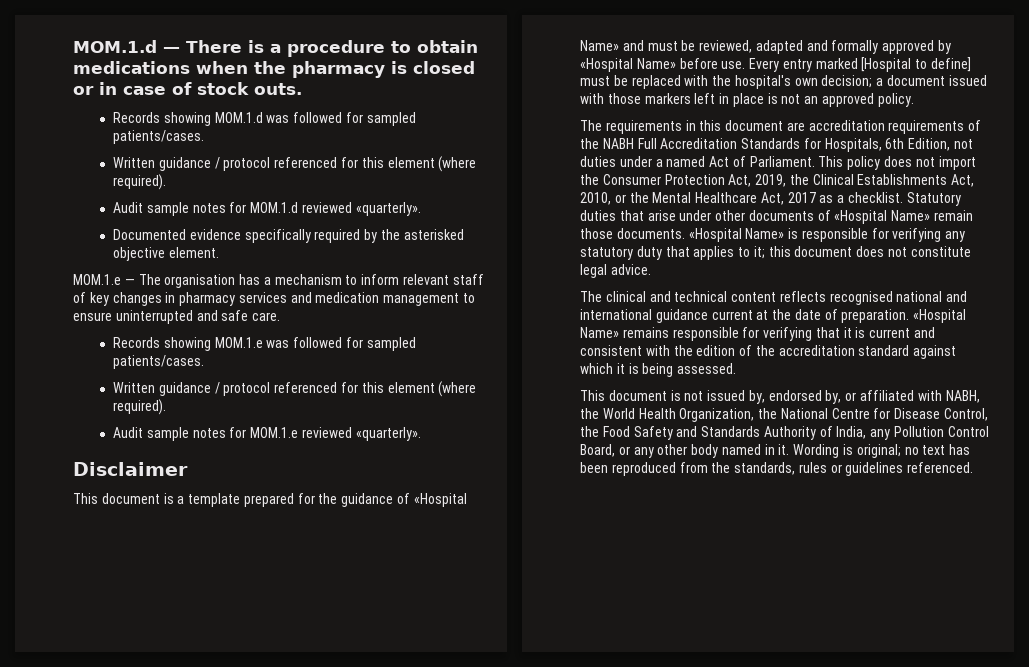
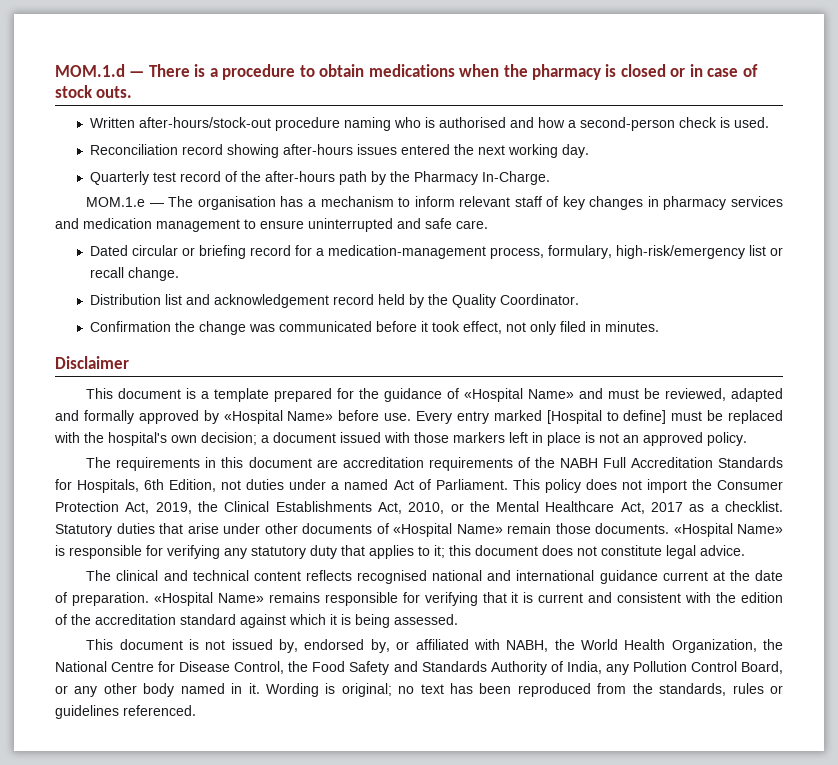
[113,112,416,126] [113,130,205,144] [113,156,477,172] [113,174,167,190] [113,202,421,216] [113,229,464,243] [113,247,219,261] Records showing MOM.1.d was followed for sampled patients/cases. // Written guidance / protocol referenced for this element (where required). // Audit sample notes for MOM.1.d reviewed «quarterly». // Documented evidence specifically required by the asterisked objective element. -> [89,117,769,131] [89,144,589,158] [89,171,550,185] Written after-hours/stock-out procedure naming who is authorised and how a second-person check is used. // Reconciliation record showing after-hours issues entered the next working day. // Quarterly test record of the after-hours path by the Pharmacy In-Charge.
[113,337,416,351] [113,355,205,369] [113,381,477,397] [113,399,167,415] [113,427,421,441] Records showing MOM.1.e was followed for sampled patients/cases. // Written guidance / protocol referenced for this element (where required). // Audit sample notes for MOM.1.e reviewed «quarterly». -> [89,245,783,259] [89,267,179,281] [89,294,579,308] [89,321,659,335] Dated circular or briefing record for a medication-management process, formulary, high-risk/emergency list or recall change. // Distribution list and acknowledgement record held by the Quality Coordinator. // Confirmation the change was communicated before it took effect, not only filed in minutes.

